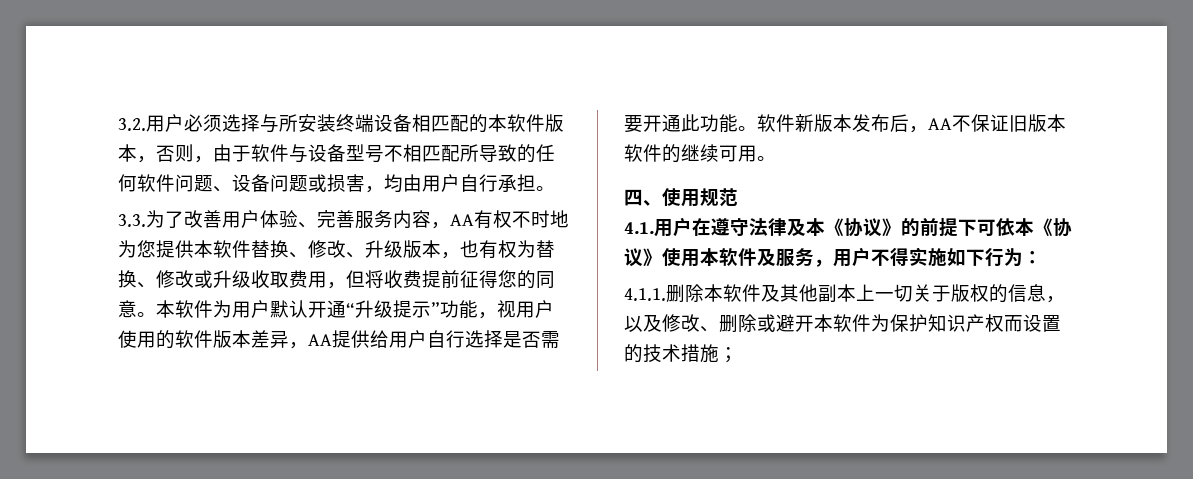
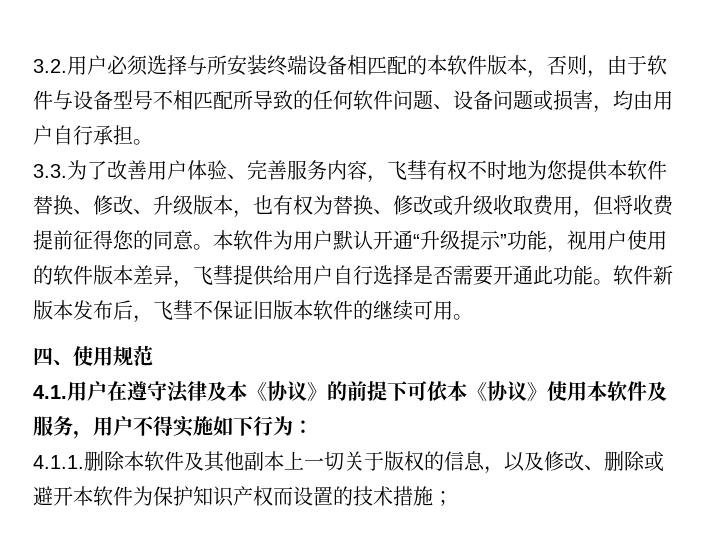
[450,214,474,226] AA -> [387,160,427,180] 飞彗
[308,334,332,346] AA -> [193,265,233,285] 飞彗
[928,118,952,130] AA -> [153,300,193,320] 飞彗

